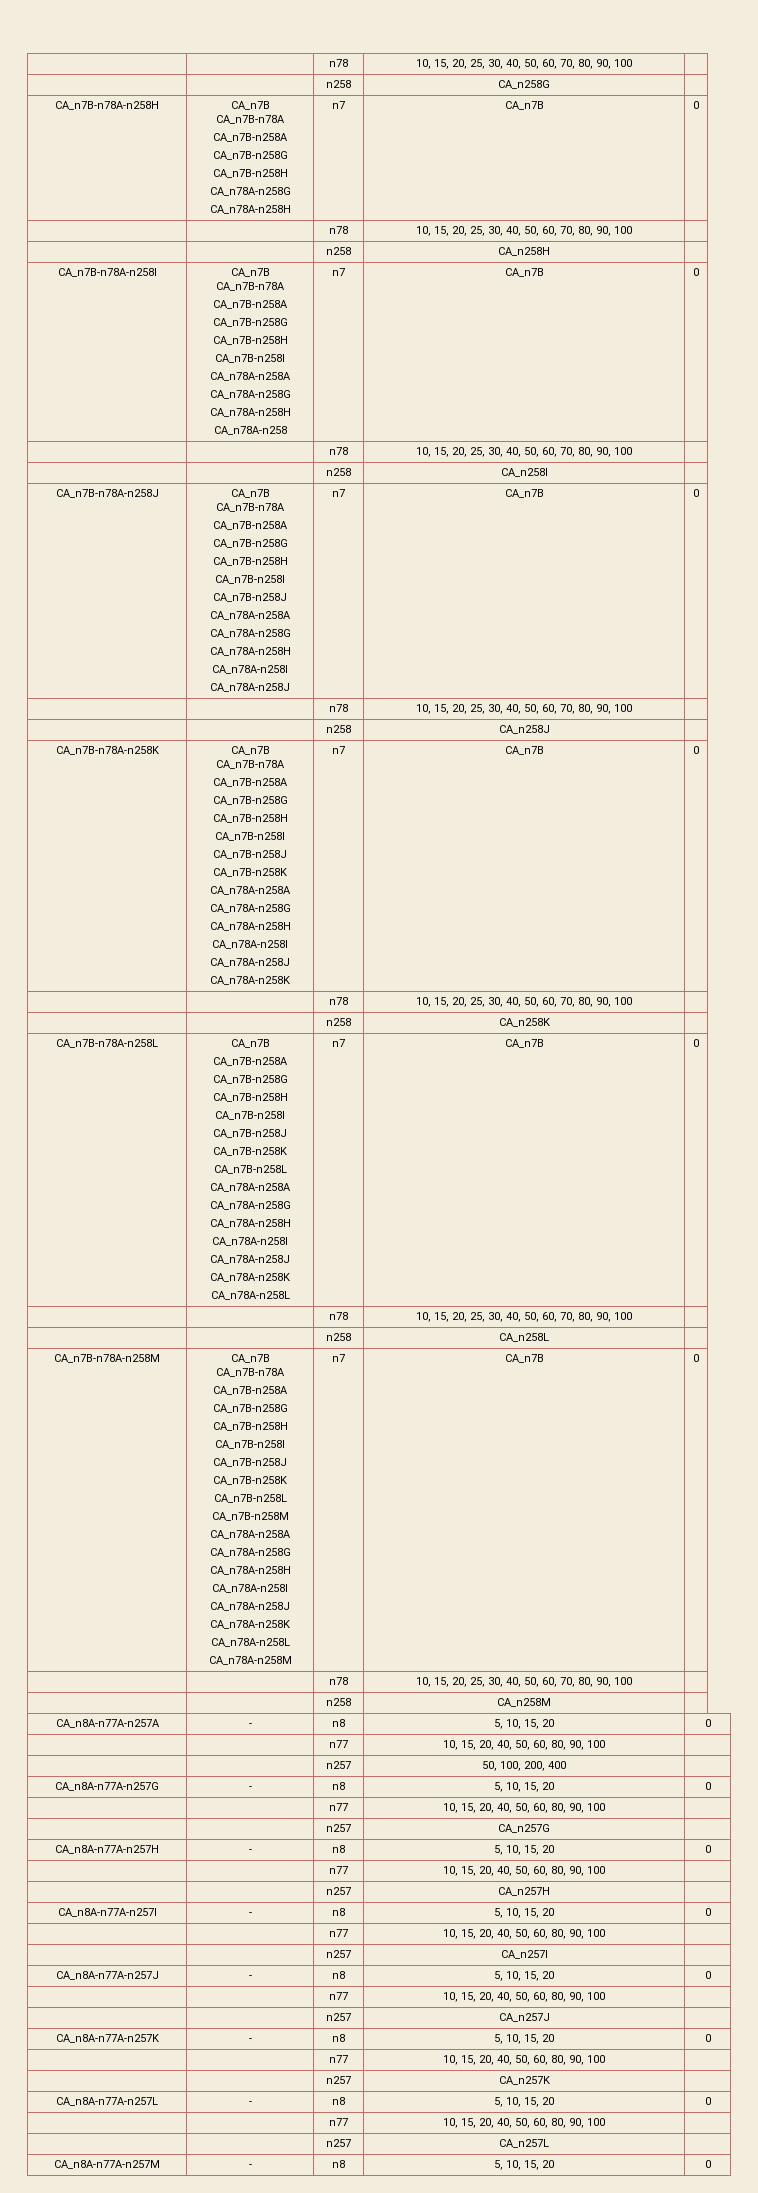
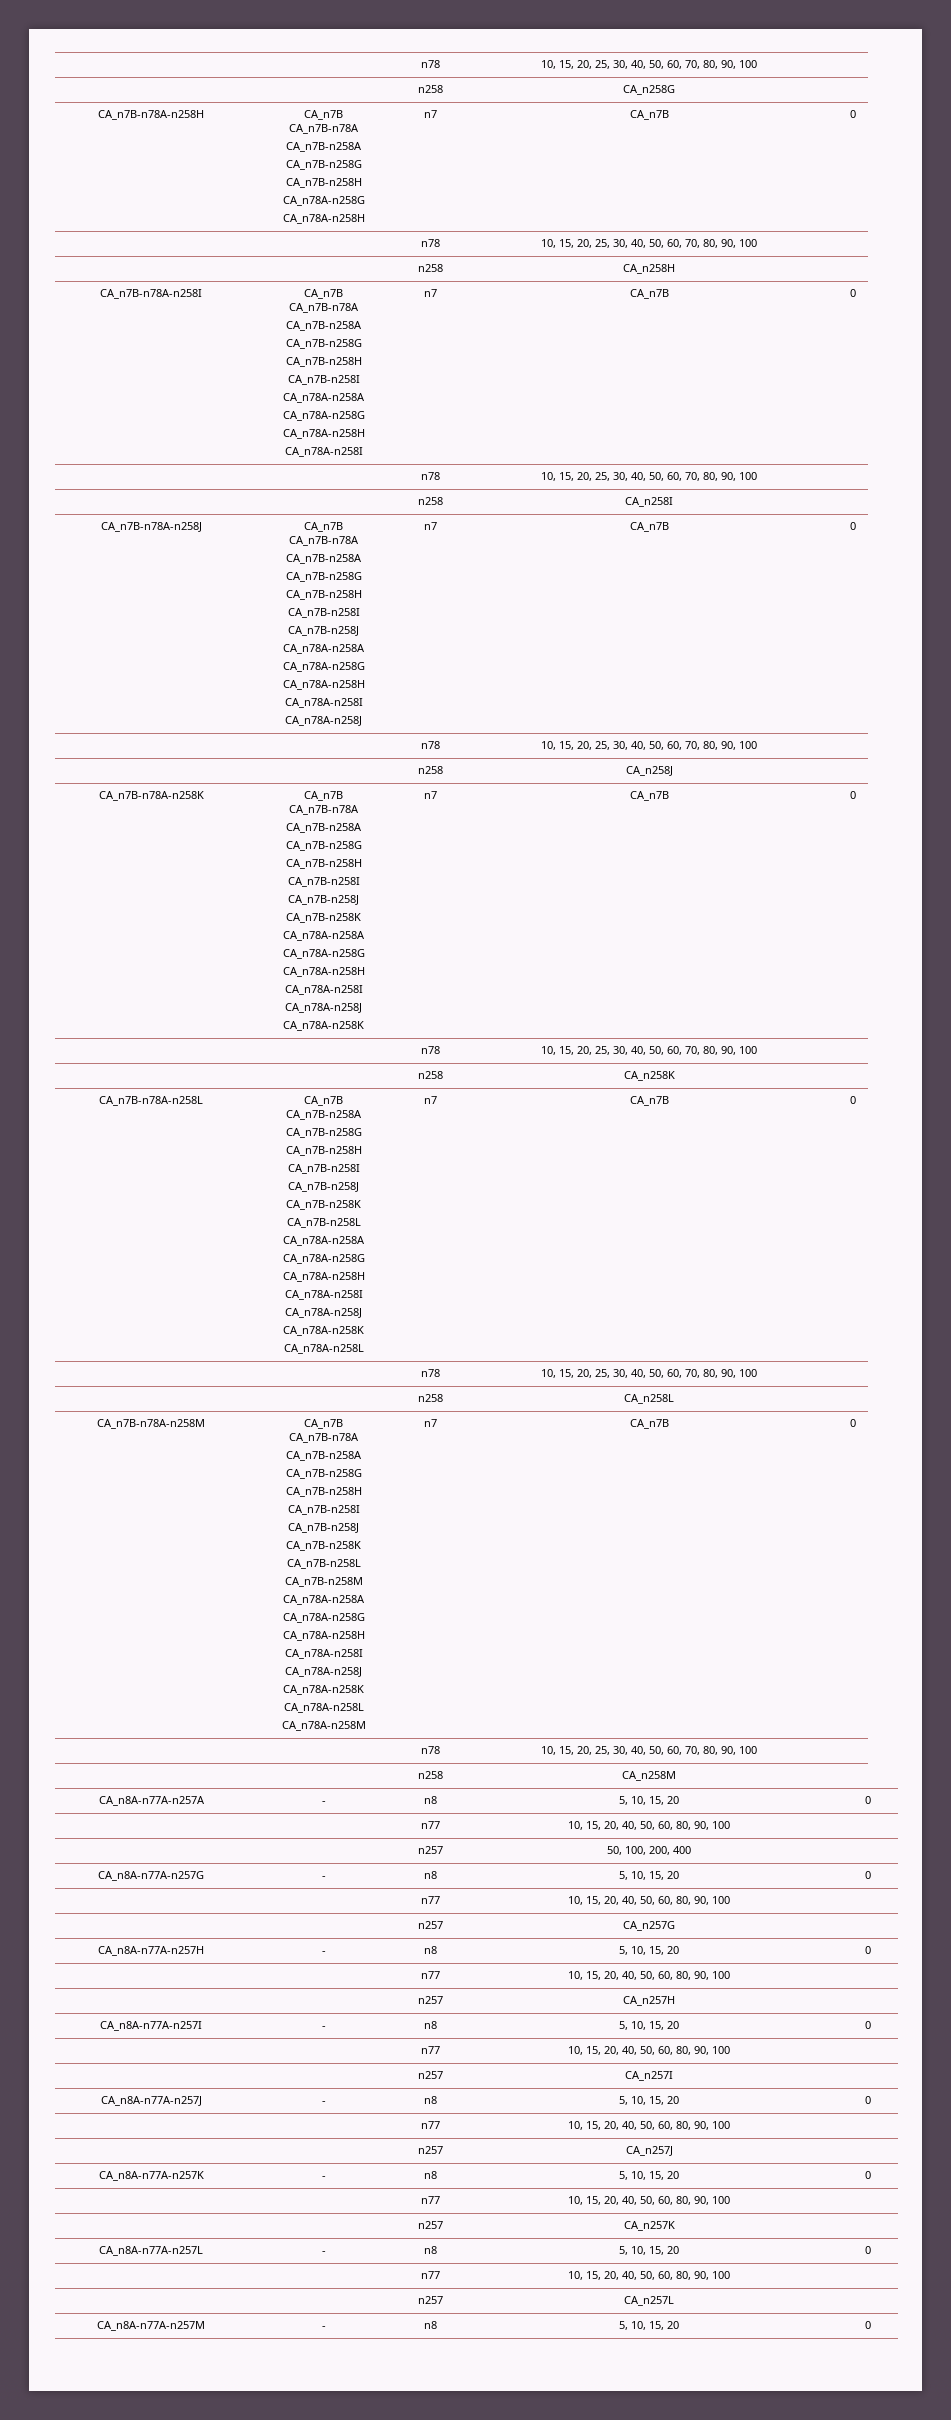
[213,426,287,435] CA_n78A-n258 -> [284,447,363,457] CA_n78A-n258I

